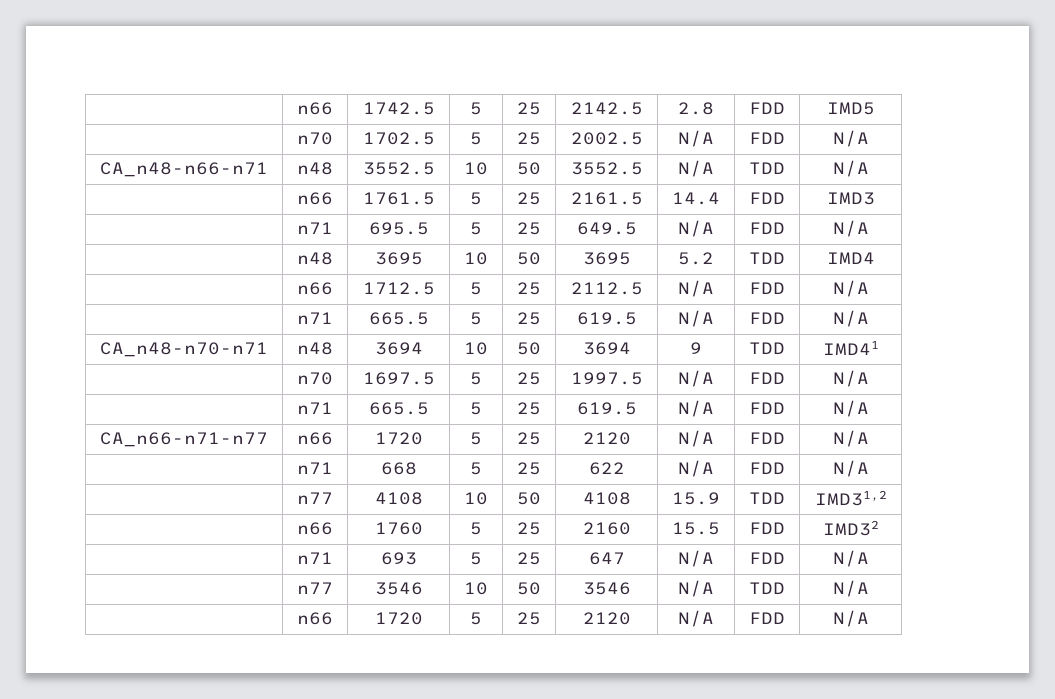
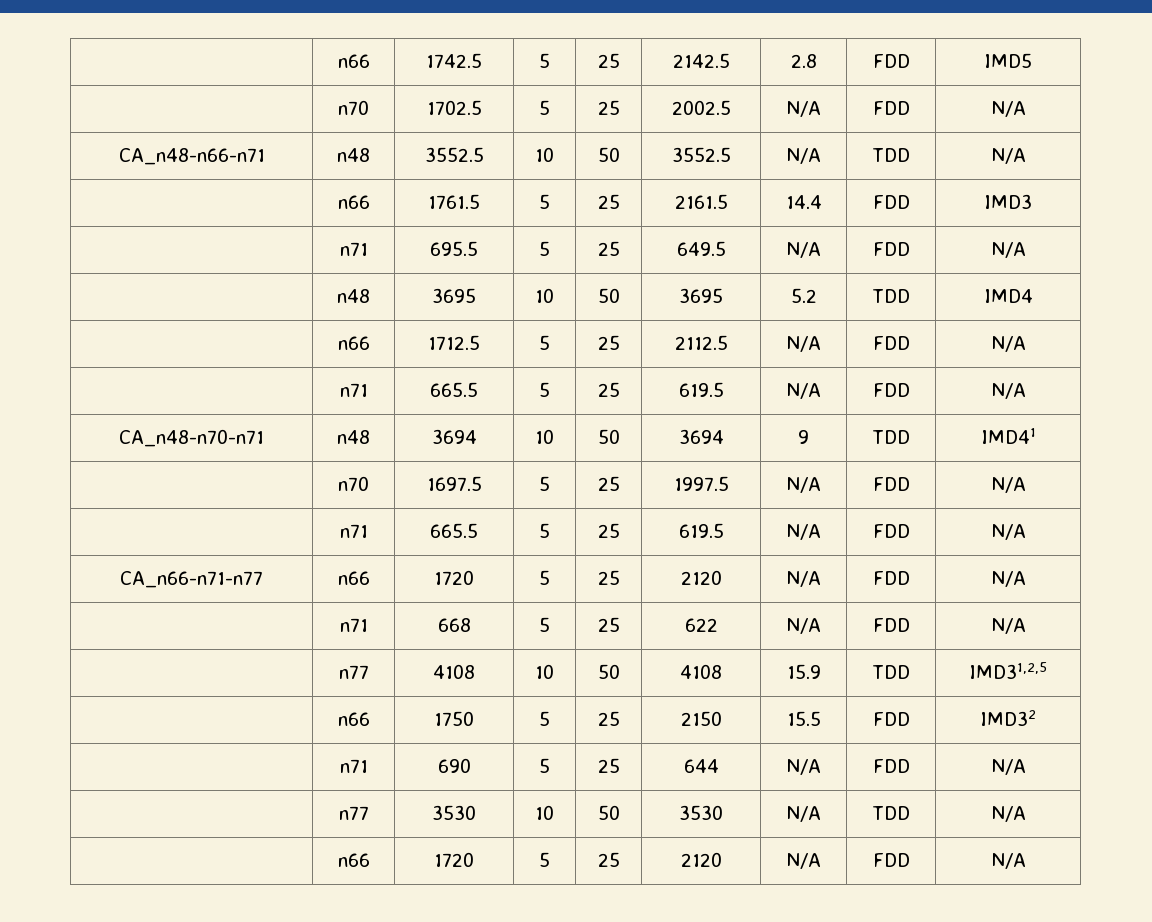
[814,490,887,506] [297,522,333,535] [374,522,423,535] [470,522,482,535] [517,522,541,535] [582,522,631,535] IMD31,2 // | n66 | 1760 | 5 | 25 | 2160 -> [969,662,1047,679] [337,712,370,726] [434,711,474,726] [539,711,550,726] [597,711,620,726] [680,711,722,726] IMD31,2,5 // | n66 | 1750 | 5 | 25 | 2150
[380,552,417,565] [470,552,482,565] [517,552,541,565] [588,552,625,565] [678,550,714,567] [749,552,785,564] [832,550,869,567] [297,582,333,594] [374,582,423,595] [464,582,488,595] [517,582,541,595] [582,582,631,595] 693 | 5 | 25 | 647 | N/A | FDD | N/A // | n77 | 3546 | 10 | 50 | 3546 -> [437,758,471,773] [539,758,550,773] [597,758,620,773] [683,759,719,773] [786,759,821,775] [872,759,910,773] [990,759,1026,775] [338,806,369,820] [432,805,476,820] [535,805,554,820] [597,805,620,820] [679,805,723,820] 690 | 5 | 25 | 644 | N/A | FDD | N/A // | n77 | 3530 | 10 | 50 | 3530

